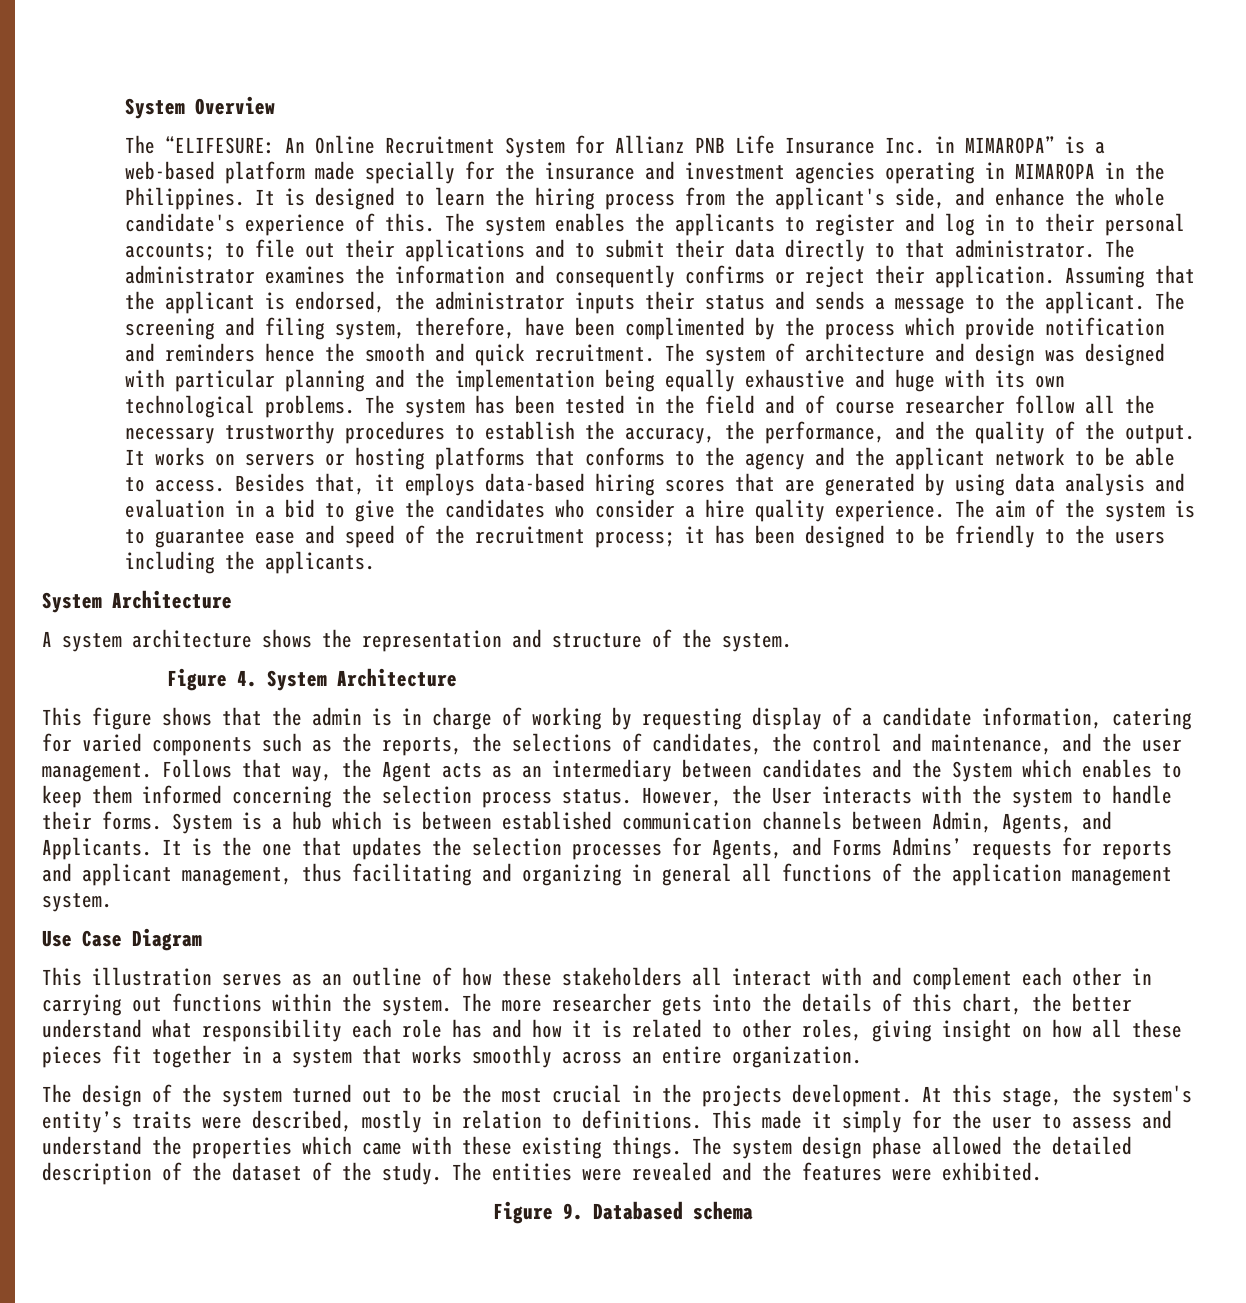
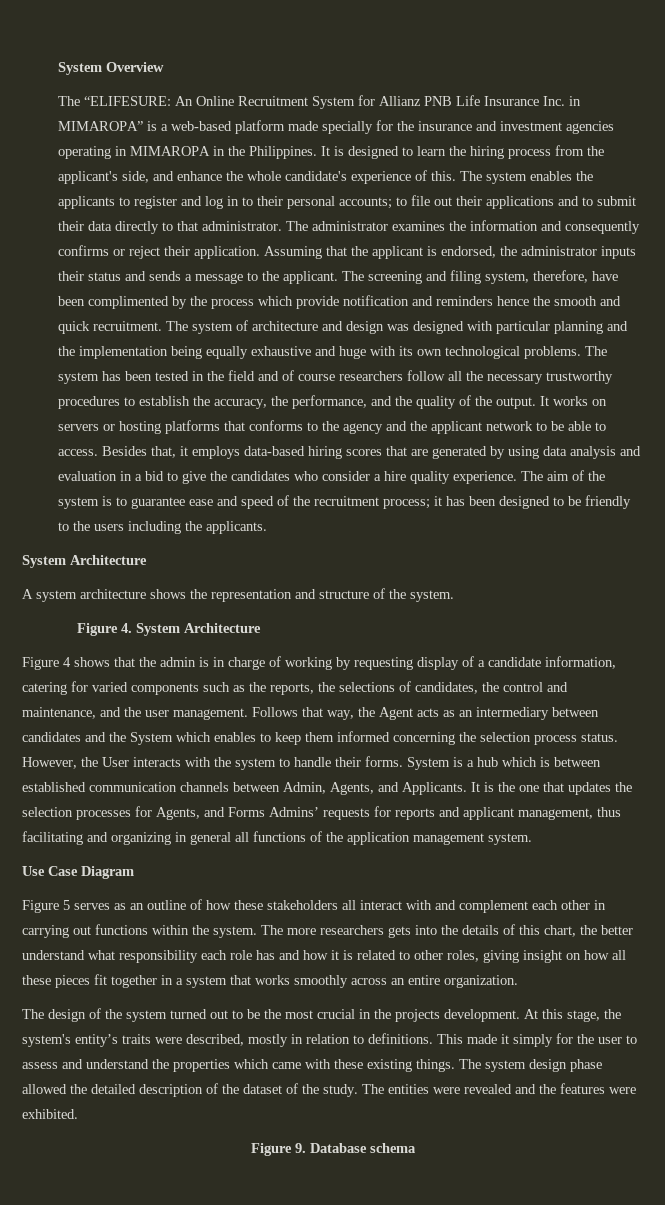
[905,395,1006,414] researcher -> [339,371,404,381] researchers
[42,707,152,730] This figure -> [22,657,71,670] Figure 4
[42,967,212,986] This illustration -> [22,900,70,913] Figure 5
[552,993,652,1012] researcher -> [320,925,384,935] researchers
[593,1201,683,1220] Databased -> [309,1143,367,1153] Database

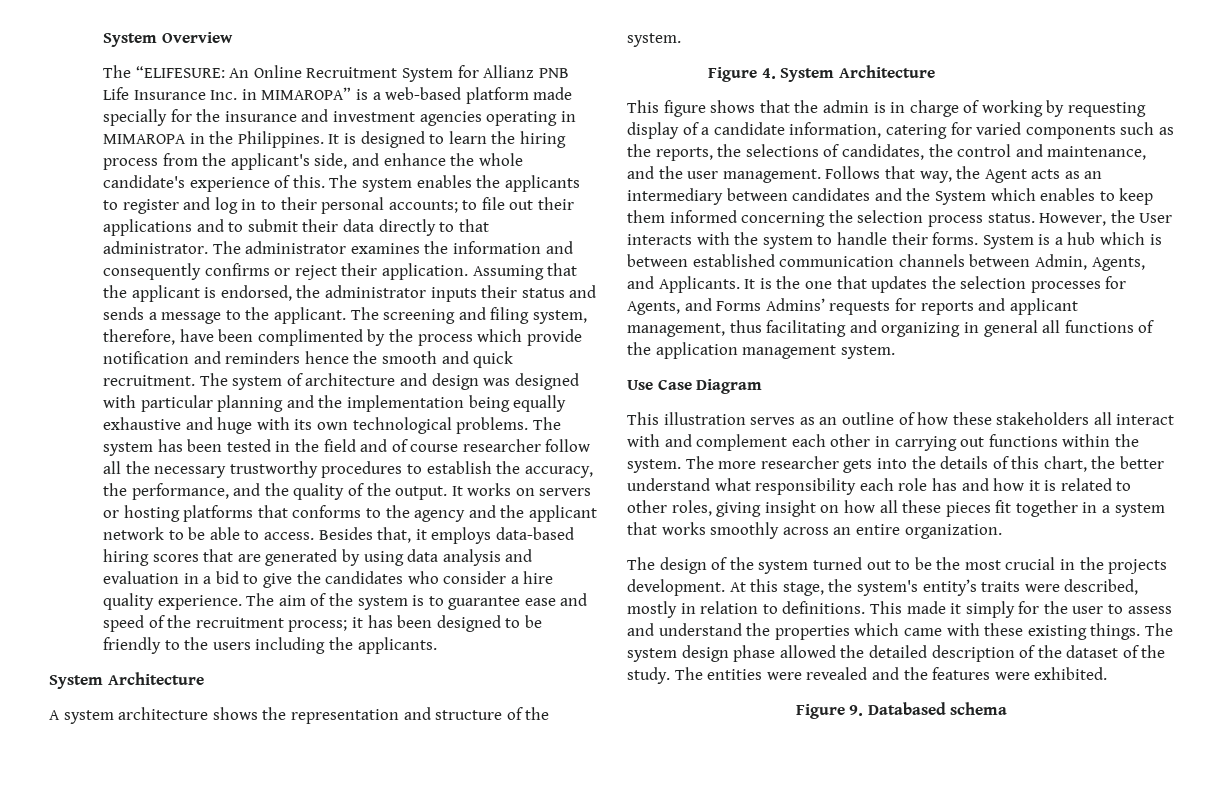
[339,371,404,381] researchers -> [462,439,541,452] researcher
[22,657,71,670] Figure 4 -> [627,100,706,117] This figure
[22,900,70,913] Figure 5 -> [627,412,746,425] This illustration
[320,925,384,935] researchers -> [760,456,839,469] researcher
[309,1143,367,1153] Database -> [867,702,946,715] Databased

